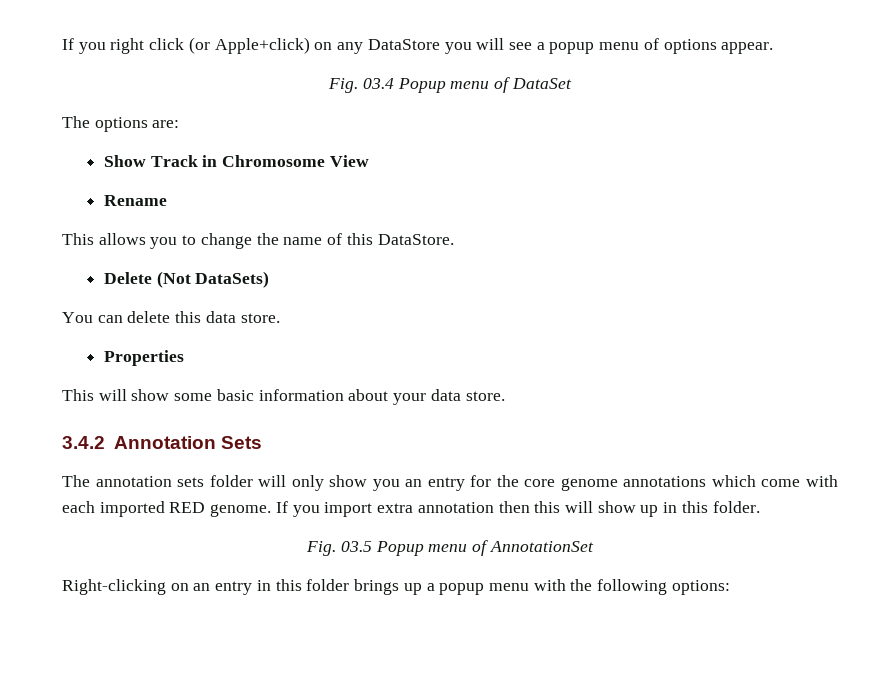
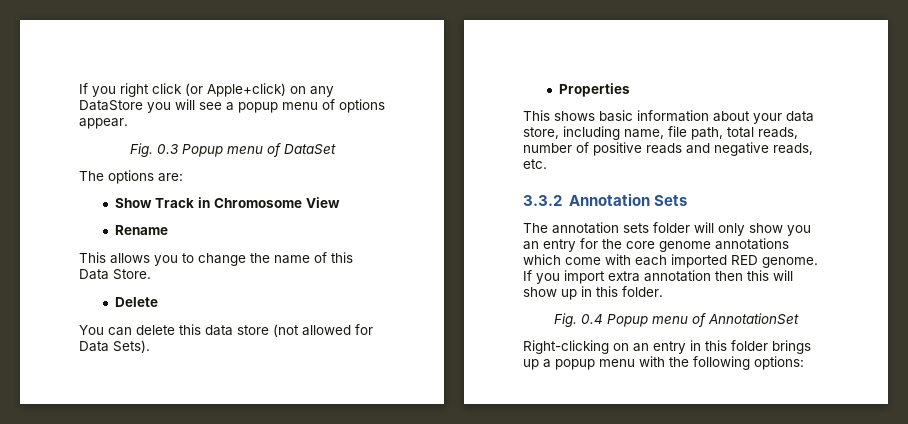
[362,78,394,89] 03.4 -> [156,144,178,154] 0.3
[377,234,454,245] DataStore. -> [79,269,151,280] Data Store.
[156,271,270,288] (Not DataSets) -> (158, 302) none
[240,313,280,323] store. -> [237,324,373,337] [79,340,150,353] store (not allowed for Data Sets).
[98,389,213,401] will show some -> [554,111,595,121] shows
[465,391,505,401] [62,436,105,449] store. // 3.4.2 -> [523,126,798,140] [523,142,813,156] [523,159,547,169] [523,195,562,206] store, including name, file path, total reads, number of positive reads and negative reads, etc. // 3.3.2
[340,541,372,552] 03.5 -> [581,314,603,324] 0.4

